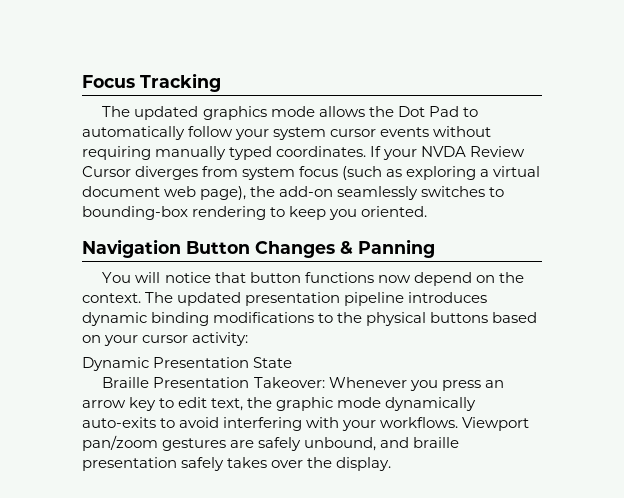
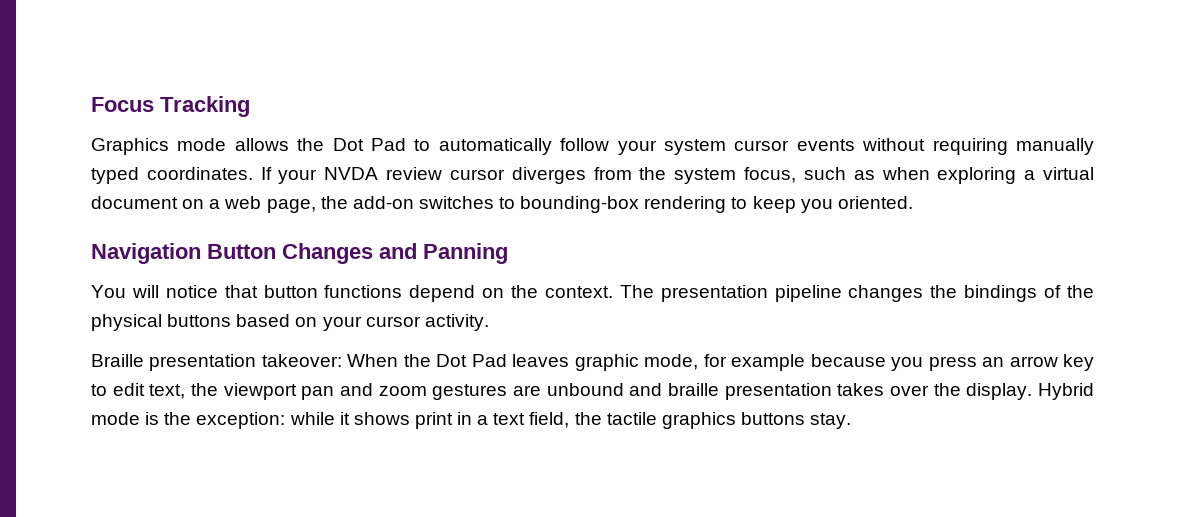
[102,106,267,120] The updated graphics -> [91,138,169,155] Graphics
[470,146,526,157] [82,166,541,180] [82,186,247,200] Review Cursor diverges from system focus (such as exploring a virtual document web page), -> [386,167,1095,184] [91,196,316,213] review cursor diverges from the system focus, such as when exploring a virtual document on a web page,
[337,186,419,200] seamlessly -> (414, 202) none
[340,241,353,254] & -> [379,243,417,259] and
[377,275,411,283] now -> (403, 291) none
[177,292,242,306] updated -> (654, 291) none
[408,292,488,303] [82,312,334,326] introduces dynamic binding modifications to -> [848,285,1062,302] changes the bindings of
[192,332,249,346] [82,357,293,371] [102,377,407,388] activity: // Dynamic Presentation State // Braille Presentation Takeover: Whenever -> [424,314,489,331] [91,354,886,371] activity. // Braille presentation takeover: When the Dot Pad leaves graphic mode, for example because
[276,397,477,411] [82,417,530,431] [82,435,377,451] graphic mode dynamically auto-exits to avoid interfering with your workflows. Viewport pan/zoom gestures are safely unbound, -> [223,383,624,400] viewport pan and zoom gestures are unbound
[181,457,225,471] safely -> (832, 391) none
(392, 464) none -> [1037,383,1094,400] [91,412,852,429] Hybrid mode is the exception: while it shows print in a text field, the tactile graphics buttons stay.

